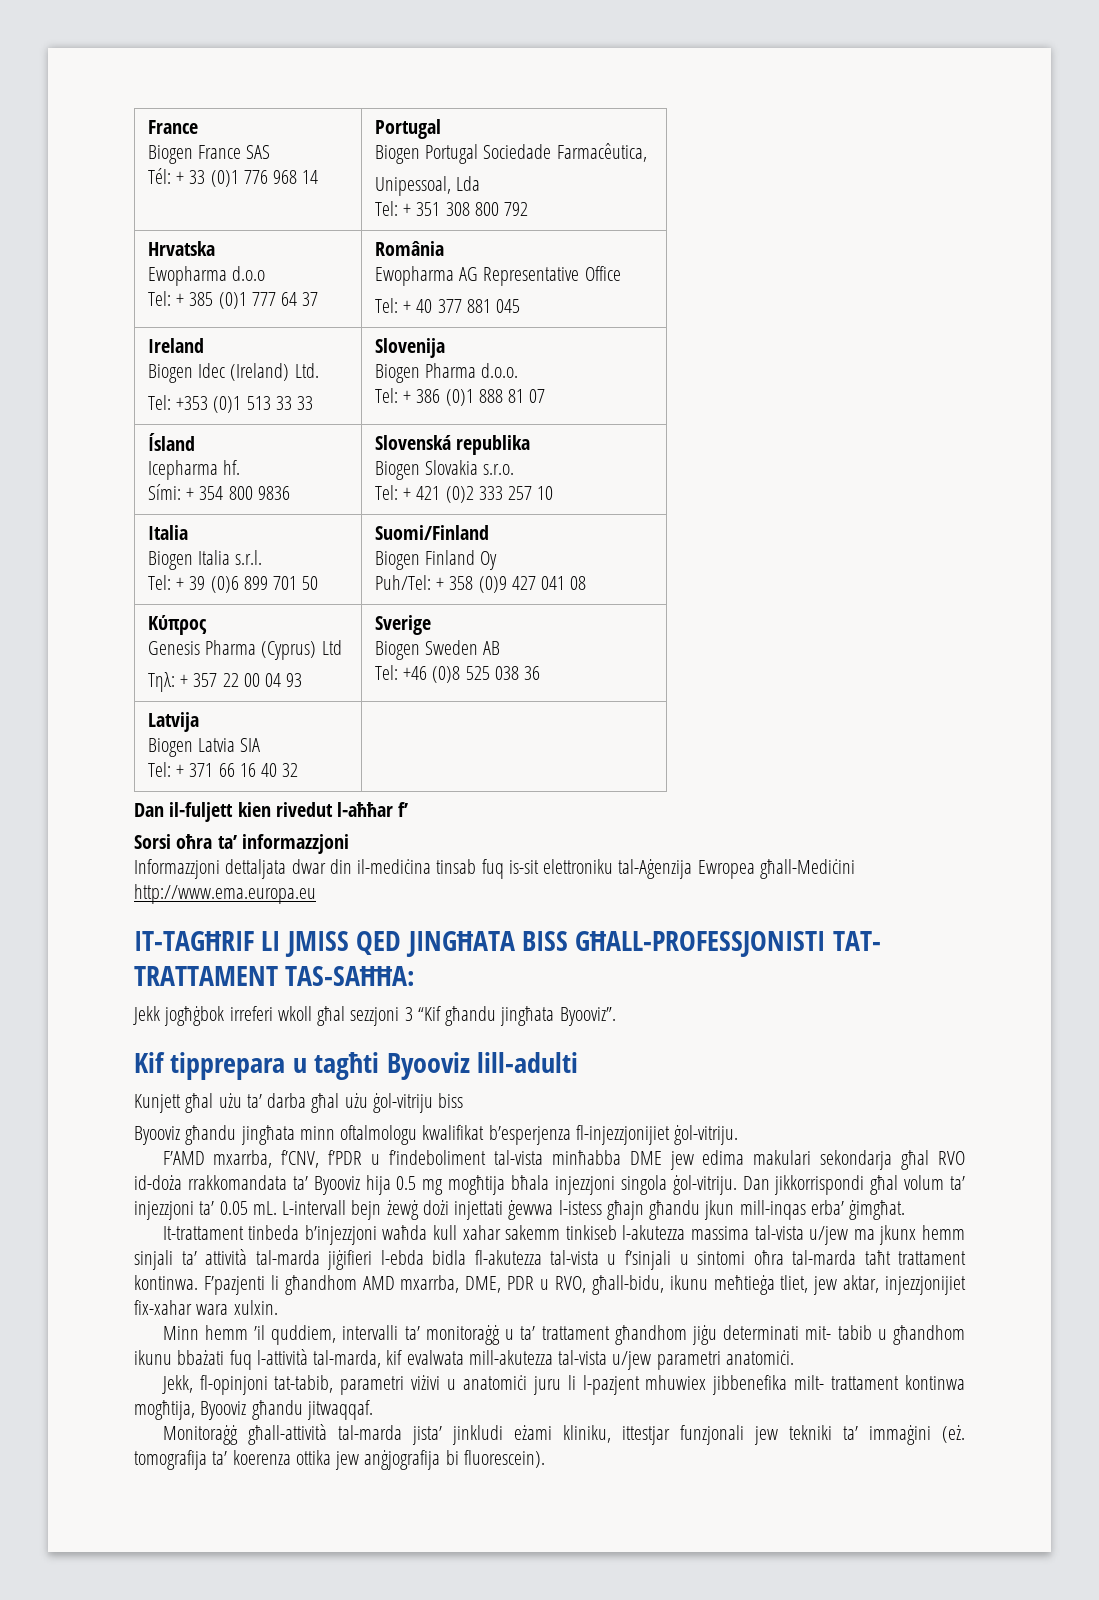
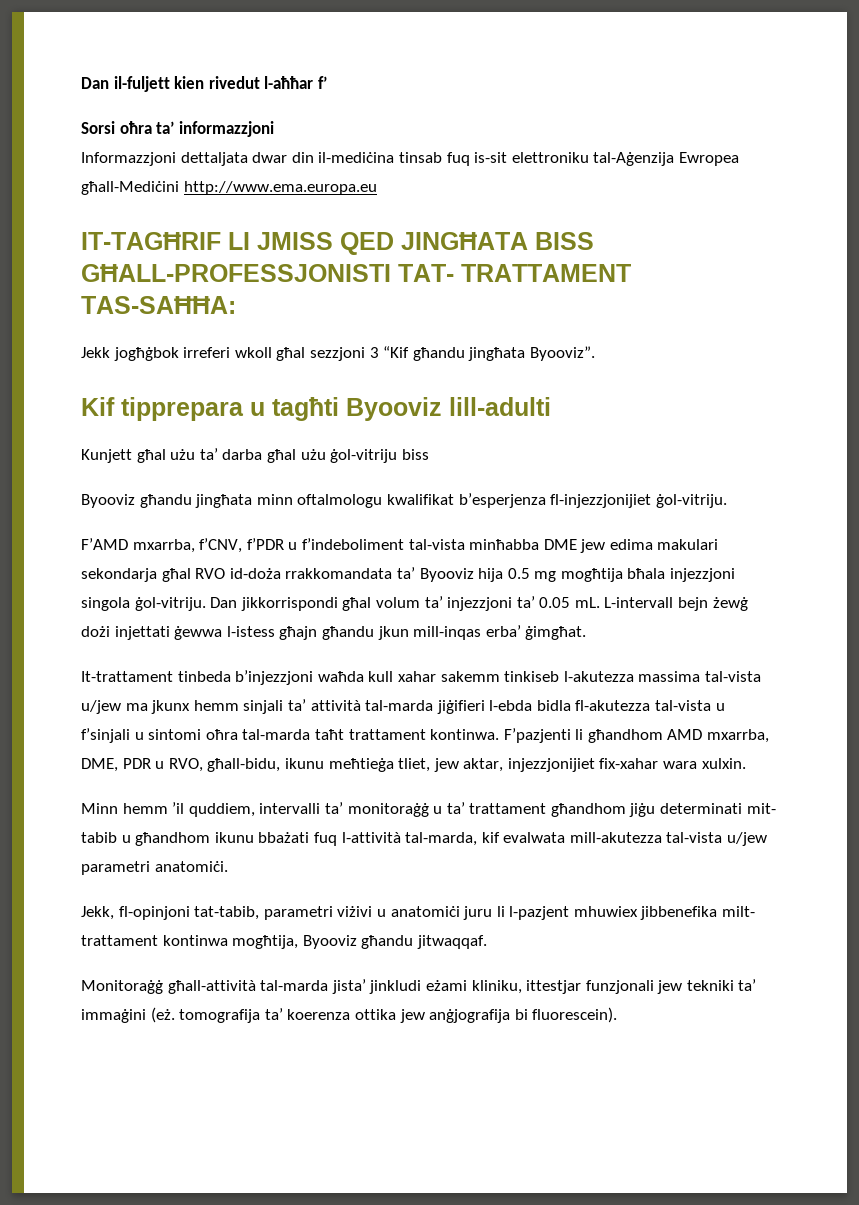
[147,120,198,134] [147,145,271,164] [147,168,319,187] [374,119,441,139] [374,143,647,164] [374,176,481,196] [374,201,529,216] [147,241,215,256] [147,266,266,286] [147,291,319,309] [374,241,444,256] [374,266,621,286] [374,298,521,313] [147,338,204,353] [147,363,319,383] [147,395,314,413] [374,338,445,358] [374,363,519,383] [374,388,546,406] [147,433,195,451] [147,460,241,480] [147,484,290,500] [374,435,531,455] [374,460,515,480] [374,485,554,503] [147,525,188,540] [147,550,263,570] [147,575,319,593] [374,525,489,540] [374,550,498,570] [374,575,587,593] [147,615,207,635] [147,640,342,660] [147,672,303,692] [374,615,431,635] [374,640,501,660] [374,665,541,683] [147,712,199,732] [147,738,261,757] [147,762,299,777] France // Biogen France SAS // Tél: + 33 (0)1 776 968 14 | Portugal // Biogen Portugal Sociedade Farmacêutica, // Unipessoal, Lda // Tel: + 351 308 800 792 // Hrvatska // Ewopharma d.o.o // Tel: + 385 (0)1 777 64 37 | România // Ewopharma AG Representative Office // Tel: + 40 377 881 045 // Ireland // Biogen Idec (Ireland) Ltd. // Tel: +353 (0)1 513 33 33 | Slovenija // Biogen Pharma d.o.o. // Tel: + 386 (0)1 888 81 07 // Ísland // Icepharma hf. // Sími: + 354 800 9836 | Slovenská republika // Biogen Slovakia s.r.o. // Tel: + 421 (0)2 333 257 10 // Italia // Biogen Italia s.r.l. // Tel: + 39 (0)6 899 701 50 | Suomi/Finland // Biogen Finland Oy // Puh/Tel: + 358 (0)9 427 041 08 // Κύπρος // Genesis Pharma (Cyprus) Ltd // Τηλ: + 357 22 00 04 93 | Sverige // Biogen Sweden AB // Tel: +46 (0)8 525 038 36 // Latvija // Biogen Latvia SIA // Tel: + 371 66 16 40 32 | // -> (81, 83) none

